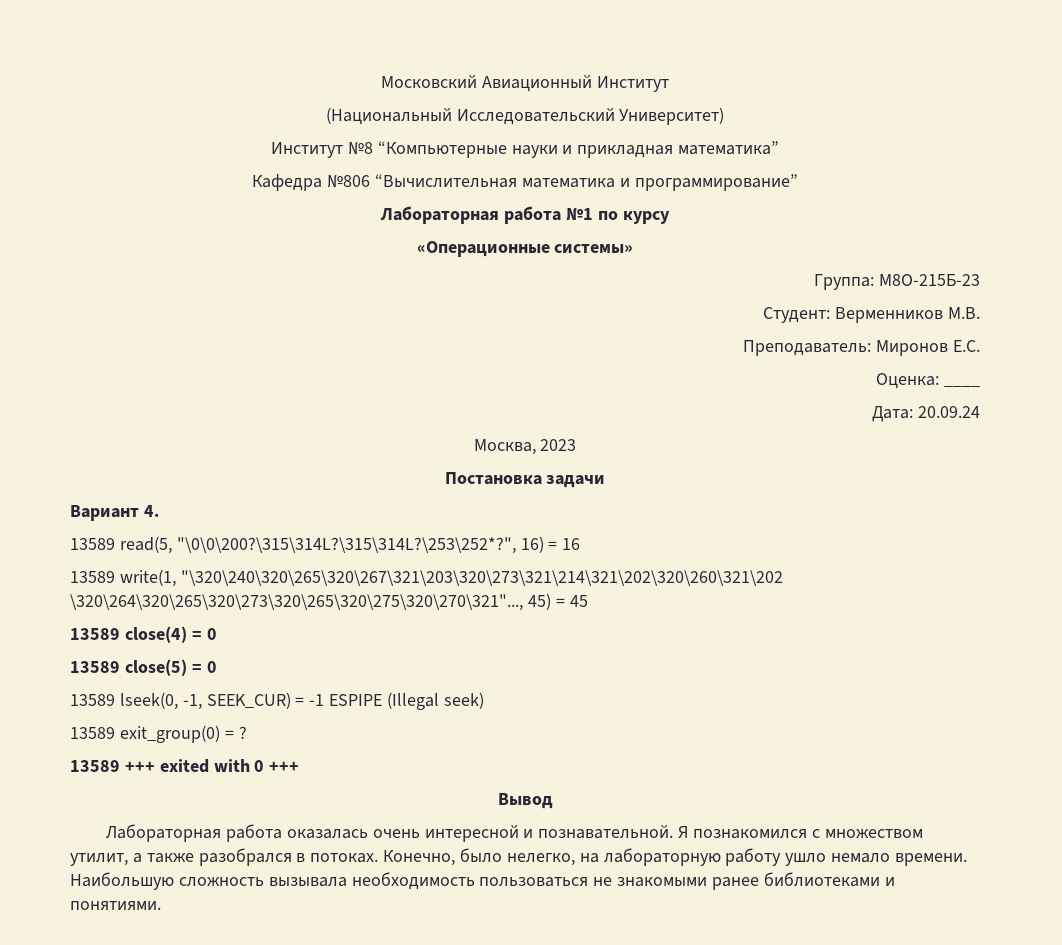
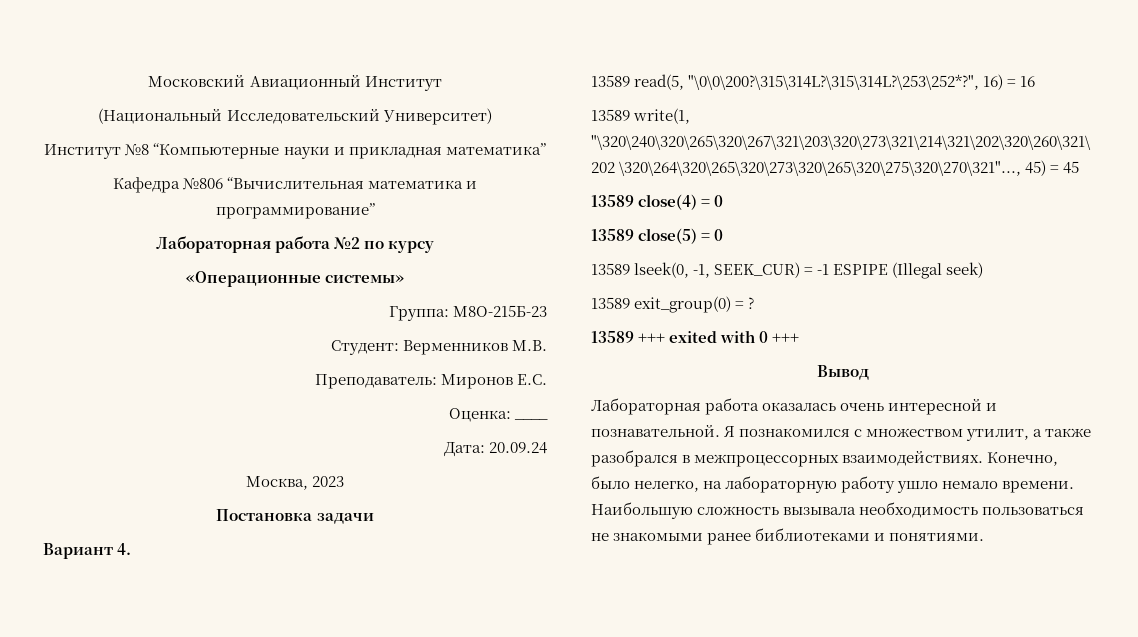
[566,208,593,221] №1 -> [334,237,361,249] №2
[310,853,379,863] потоках. -> [694,450,984,467] межпроцессорных взаимодействиях.

